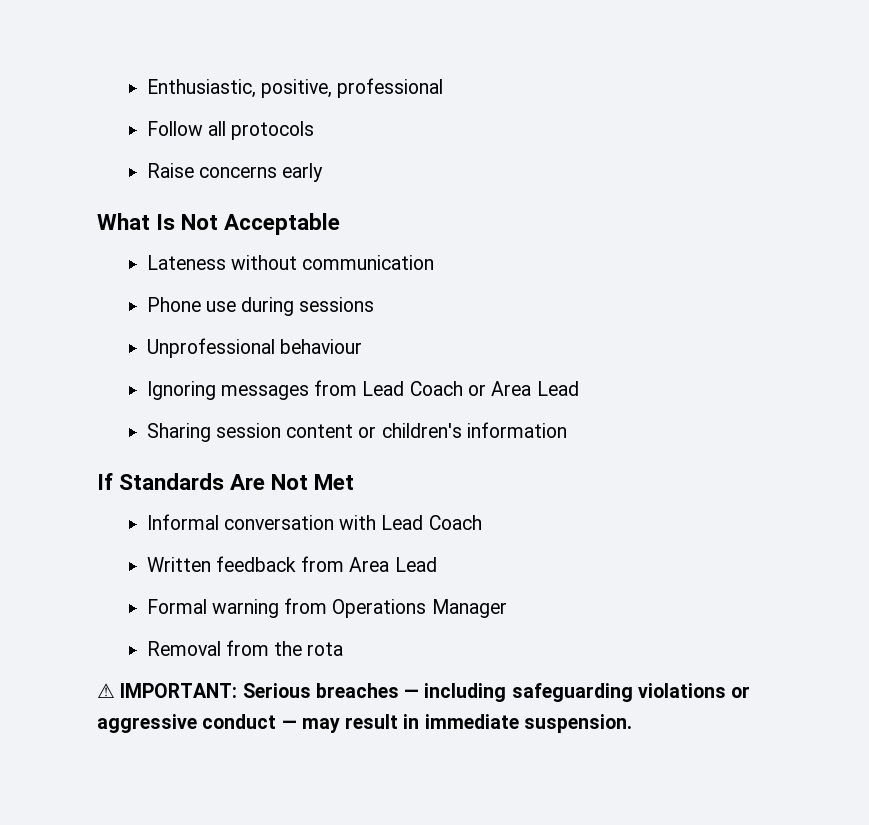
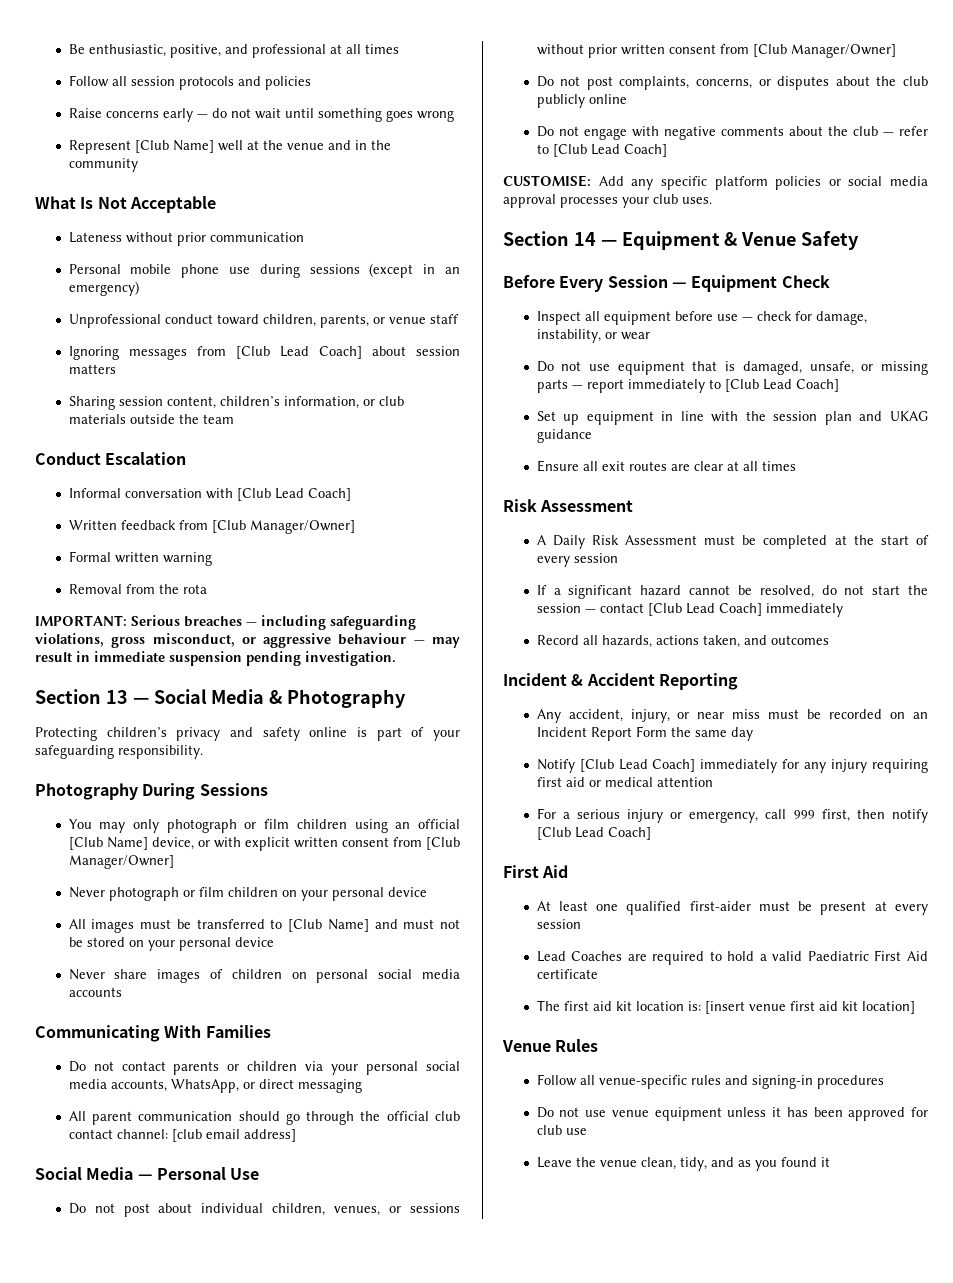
[146,78,444,98] [146,121,226,136] Enthusiastic, positive, professional // Follow all -> [68,44,399,58] [68,75,175,87] Be enthusiastic, positive, and professional at all times // Follow all session
(315, 130) none -> [237,76,311,90] and policies
(324, 172) none -> [196,108,454,122] [68,140,391,154] [68,158,138,172] — do not wait until something goes wrong // Represent [Club Name] well at the venue and in the community
(297, 262) none -> [176,232,206,246] prior
[146,297,201,312] Phone -> [68,264,220,278] Personal mobile phone
[146,338,362,358] [146,380,579,400] [146,422,568,442] [97,473,355,490] // Unprofessional behaviour // Ignoring messages from Lead Coach or Area Lead // Sharing session content or children's information // If Standards Are Not Met -> [369,263,460,278] [68,281,139,296] [68,314,459,328] [68,346,460,360] [68,364,116,374] [68,396,404,410] [68,414,234,424] [35,452,187,465] (except in an emergency) // Unprofessional conduct toward children, parents, or venue staff // Ignoring messages from [Club Lead Coach] about session matters // Sharing session content, children’s information, or club materials outside the team // Conduct Escalation
[381,515,482,530] Lead Coach -> [236,488,351,501] [Club Lead Coach]
[349,557,437,572] Area Lead -> [211,520,355,534] [Club Manager/Owner]
(207, 606) none -> [114,552,159,563] written
[284,598,507,618] from Operations Manager -> (212, 559) none
[97,683,115,698] ⚠ -> (207, 589) none
[637,683,726,698] violations -> [35,633,235,648] violations, gross misconduct,
[202,714,277,729] conduct -> [338,633,407,645] behaviour
[523,714,632,733] suspension. -> [169,651,396,666] [35,689,407,708] [35,727,461,741] [35,745,203,759] [35,783,268,800] [68,819,460,833] [68,837,460,851] [68,855,174,869] [68,887,427,901] [68,919,460,933] [68,937,274,951] [68,969,460,983] [68,987,122,997] [35,1025,271,1042] [68,1061,460,1075] [68,1079,362,1093] [68,1111,460,1125] [68,1129,296,1142] [35,1167,260,1180] [68,1203,460,1217] [536,44,896,58] [536,76,928,90] [536,94,627,108] [536,126,928,140] [536,144,667,157] [503,175,928,190] [503,194,712,208] [503,231,860,250] [503,275,830,292] [536,311,867,325] [536,329,650,343] [536,361,928,375] [536,379,839,393] [536,411,928,425] [536,429,592,443] [536,460,796,472] [503,499,634,512] [536,535,929,549] [536,553,618,567] [536,585,928,599] [536,603,843,617] [536,635,829,648] [503,673,738,690] [536,709,929,723] [536,726,753,741] [536,759,928,773] [536,777,713,787] [536,808,928,823] [536,827,651,840] [503,865,569,878] [536,901,928,915] [536,919,581,929] [536,950,928,965] [536,969,598,979] [536,1000,915,1014] [502,1039,599,1052] [536,1074,884,1089] [536,1107,928,1121] [536,1125,587,1135] [536,1157,830,1171] suspension pending investigation. // Section 13 — Social Media & Photography // Protecting children’s privacy and safety online is part of your safeguarding responsibility. // Photography During Sessions // You may only photograph or film children using an official [Club Name] device, or with explicit written consent from [Club Manager/Owner] // Never photograph or film children on your personal device // All images must be transferred to [Club Name] and must not be stored on your personal device // Never share images of children on personal social media accounts // Communicating With Families // Do not contact parents or children via your personal social media accounts, WhatsApp, or direct messaging // All parent communication should go through the official club contact channel: [club email address] // Social Media — Personal Use // Do not post about individual children, venues, or sessions without prior written consent from [Club Manager/Owner] // Do not post complaints, concerns, or disputes about the club publicly online // Do not engage with negative comments about the club — refer to [Club Lead Coach] // CUSTOMISE: Add any specific platform policies or social media approval processes your club uses. // Section 14 — Equipment & Venue Safety // Before Every Session — Equipment Check // Inspect all equipment before use — check for damage, instability, or wear // Do not use equipment that is damaged, unsafe, or missing parts — report immediately to [Club Lead Coach] // Set up equipment in line with the session plan and UKAG guidance // Ensure all exit routes are clear at all times // Risk Assessment // A Daily Risk Assessment must be completed at the start of every session // If a significant hazard cannot be resolved, do not start the session — contact [Club Lead Coach] immediately // Record all hazards, actions taken, and outcomes // Incident & Accident Reporting // Any accident, injury, or near miss must be recorded on an Incident Report Form the same day // Notify [Club Lead Coach] immediately for any injury requiring first aid or medical attention // For a serious injury or emergency, call 999 first, then notify [Club Lead Coach] // First Aid // At least one qualified first-aider must be present at every session // Lead Coaches are required to hold a valid Paediatric First Aid certificate // The first aid kit location is: [insert venue first aid kit location] // Venue Rules // Follow all venue-specific rules and signing-in procedures // Do not use venue equipment unless it has been approved for club use // Leave the venue clean, tidy, and as you found it

